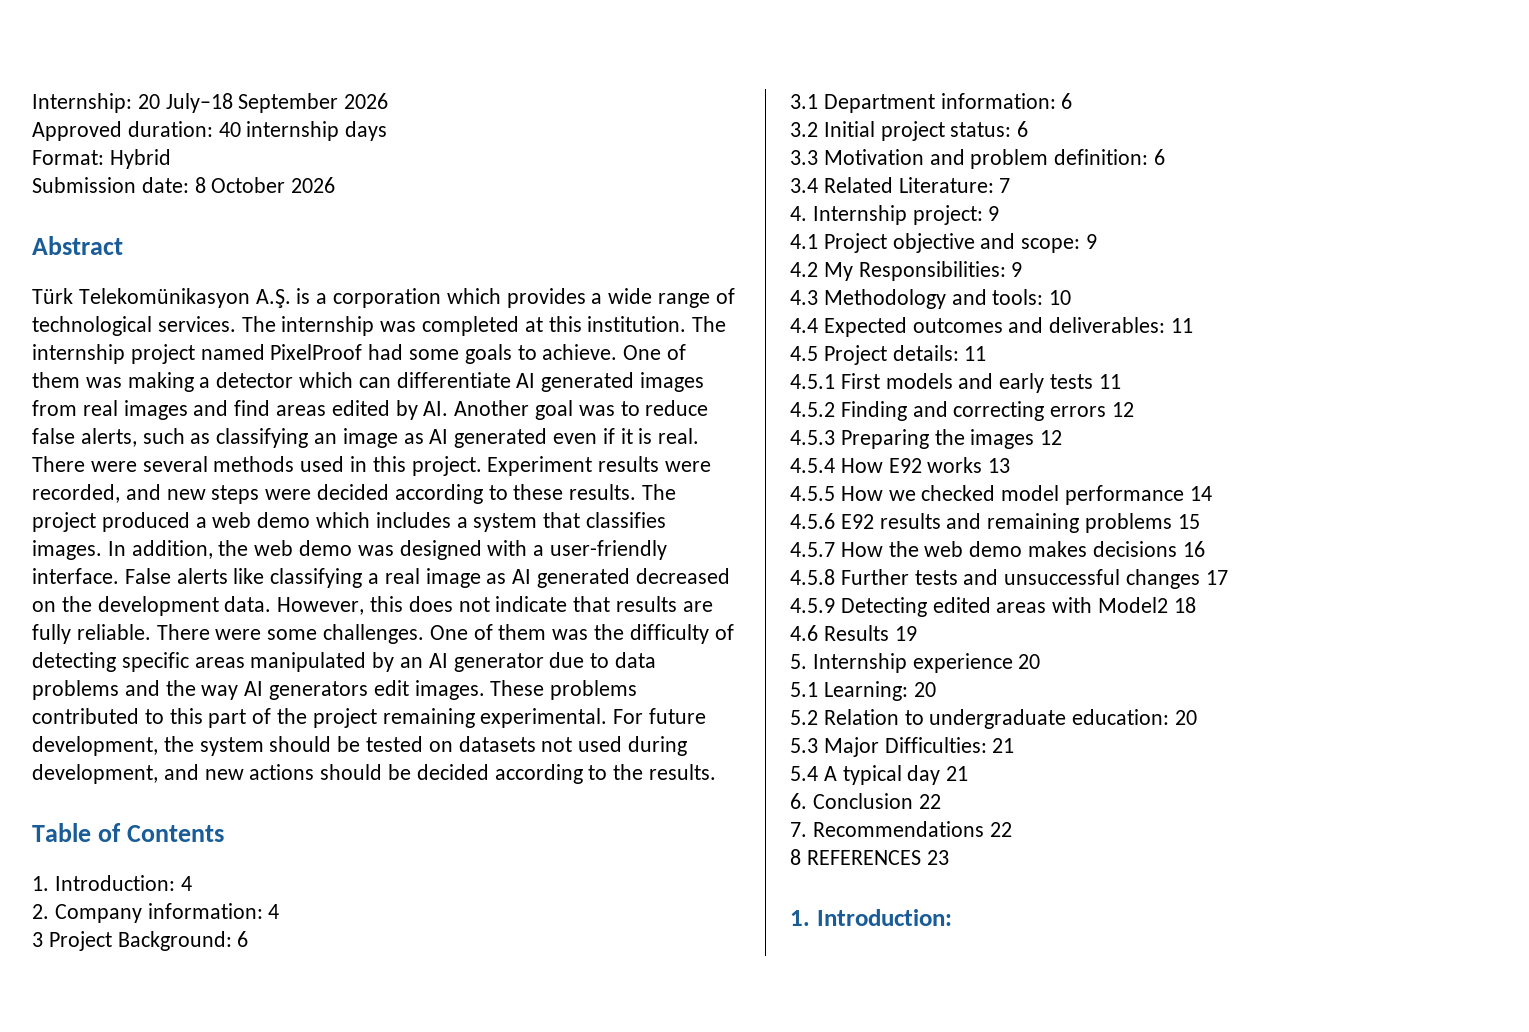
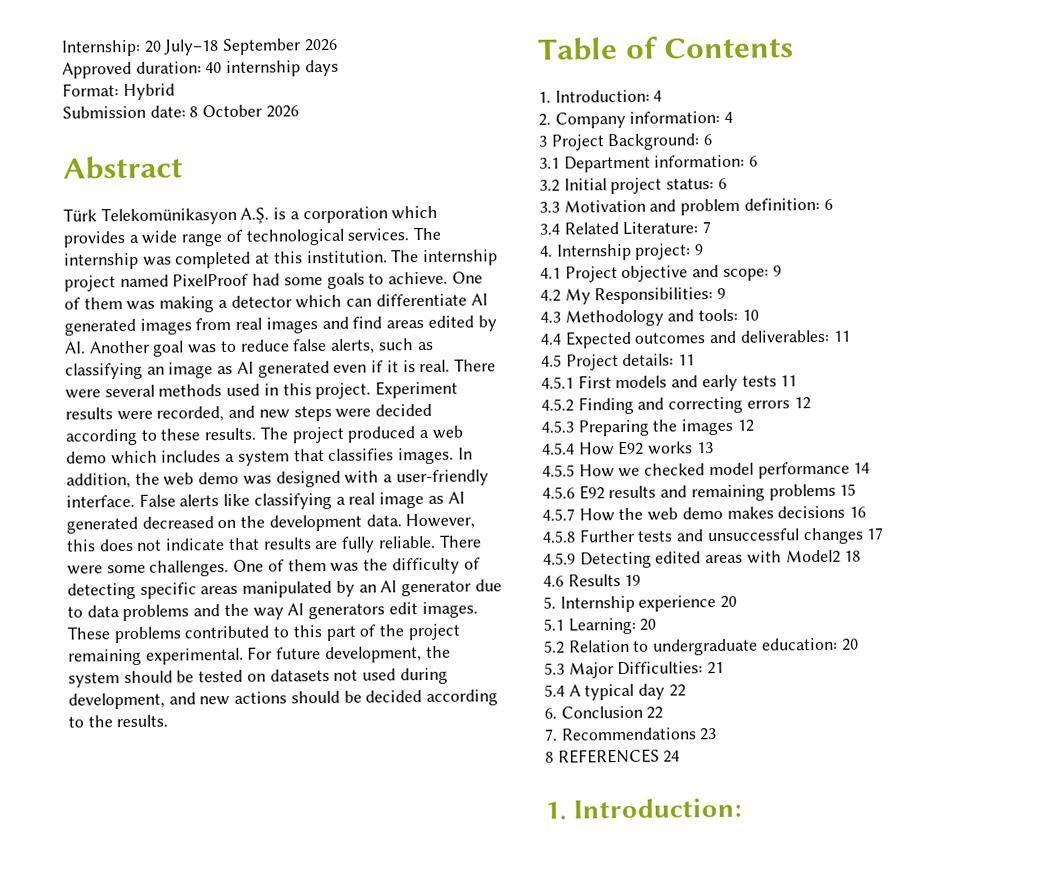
[946,766,969,781] 21 -> [668,684,686,697] 22
[989,822,1012,837] 22 -> [699,728,718,741] 23
[926,850,949,865] 23 -> [663,750,681,763] 24

